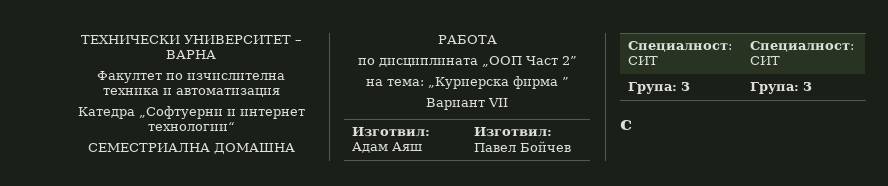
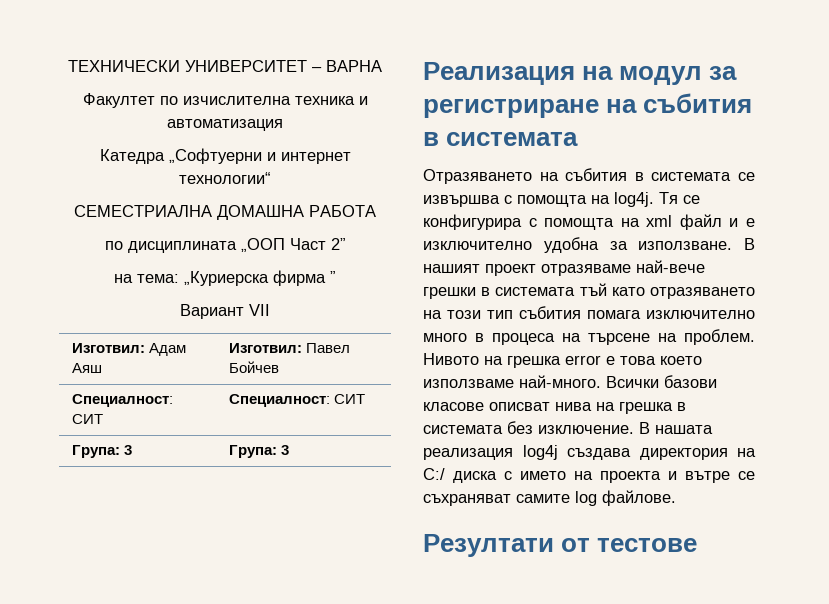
[620,120,632,130] с -> [423,62,738,85] [423,93,753,118] [423,132,579,146] [423,168,755,184] [423,192,700,207] [423,214,755,230] [423,237,755,253] [423,260,705,276] [423,283,755,299] [423,306,755,319] [423,329,755,345] [423,353,702,368] [423,375,717,388] [423,402,686,414] [423,421,713,434] [423,445,756,460] [423,468,755,483] [423,490,676,506] [423,534,698,557] Реализация на модул за регистриране на събития в системата // Отразяването на събития в системата се извършва с помощта на log4j. Тя се конфигурира с помощта на xml файл и е изключително удобна за използване. В нашият проект отразяваме най-вече грешки в системата тъй като отразяването на този тип събития помага изключително много в процеса на търсене на проблем. Нивото на грешка error е това което използваме най-много. Всички базови класове описват нива на грешка в системата без изключение. В нашата реализация log4j създава директория на C:/ диска с името на проекта и вътре се съхраняват самите log файлове. // Резултати от тестове

